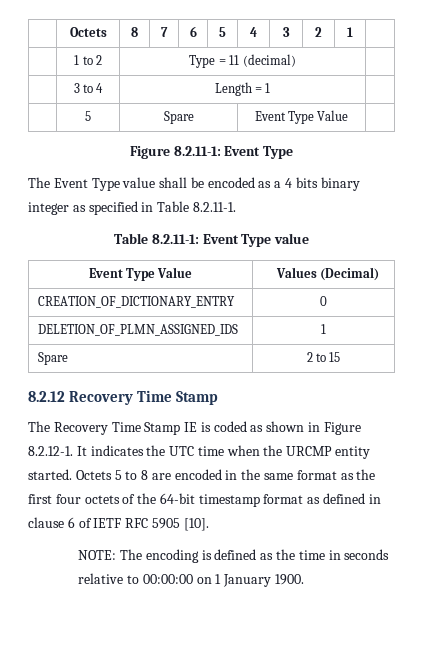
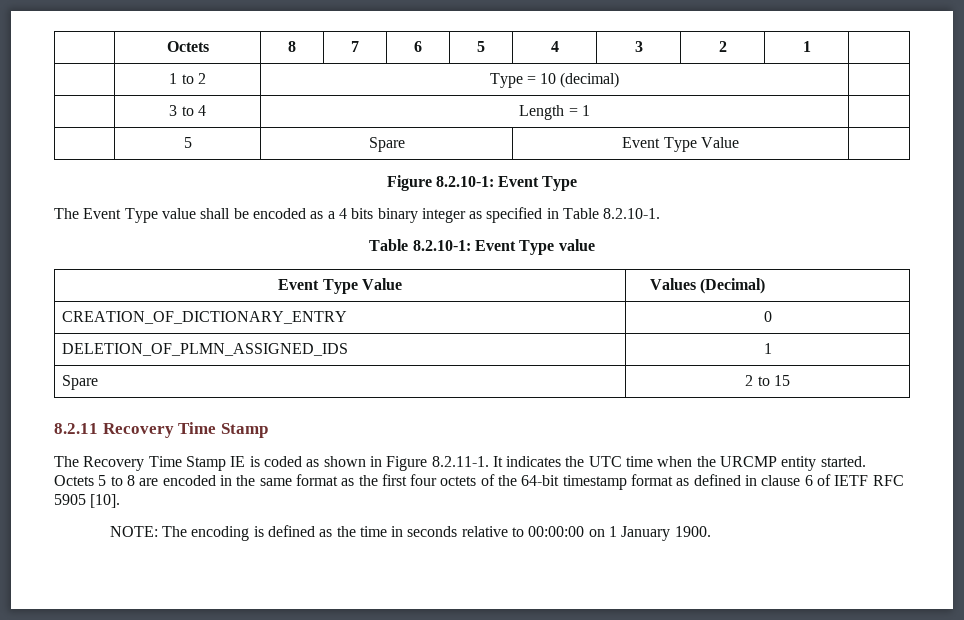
[229,55,240,65] 11 -> [540,73,557,84] 10
[173,146,221,156] 8.2.11-1: -> [435,176,494,187] 8.2.10-1:
[192,202,236,212] [113,233,199,244] 8.2.11-1. // Table 8.2.11-1: -> [603,208,661,219] [369,239,471,251] 8.2.10-1. // Table 8.2.10-1:
[28,391,65,402] 8.2.12 -> [54,423,98,434] 8.2.11
[28,446,73,456] 8.2.12-1. -> [431,456,489,467] 8.2.11-1.

